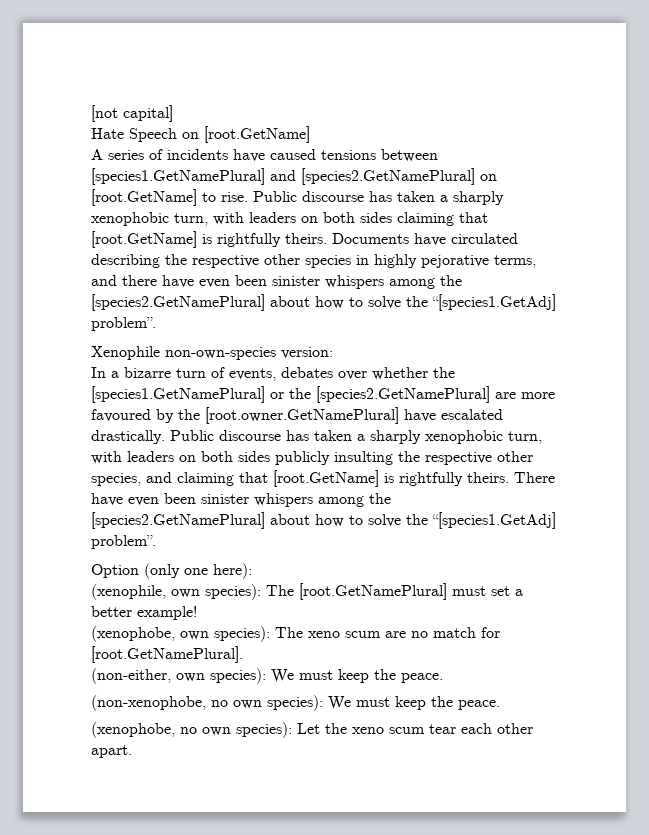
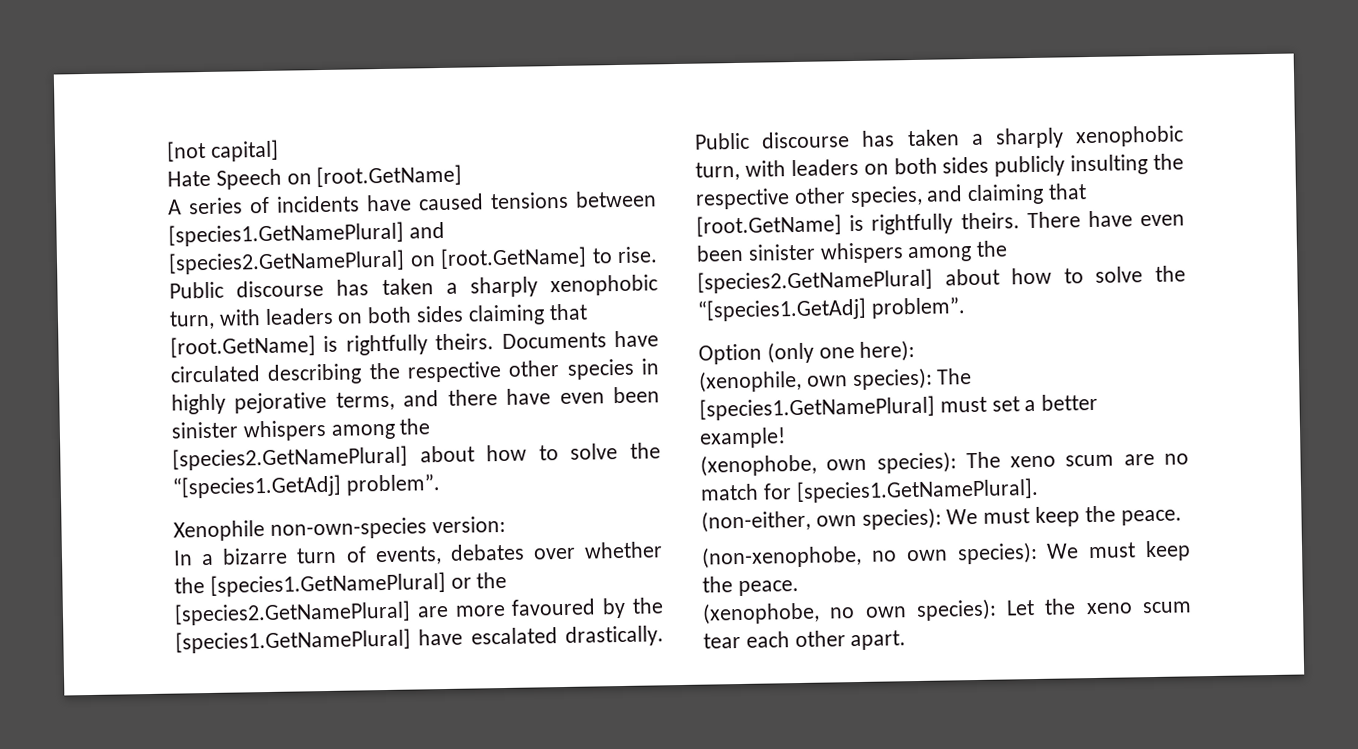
[205,407,399,424] [root.owner.GetNamePlural] -> [175,628,411,654] [species1.GetNamePlural]
[299,583,447,600] [root.GetNamePlural] -> [699,395,935,421] [species1.GetNamePlural]
[91,646,243,663] [root.GetNamePlural]. -> [795,477,1039,504] [species1.GetNamePlural].

